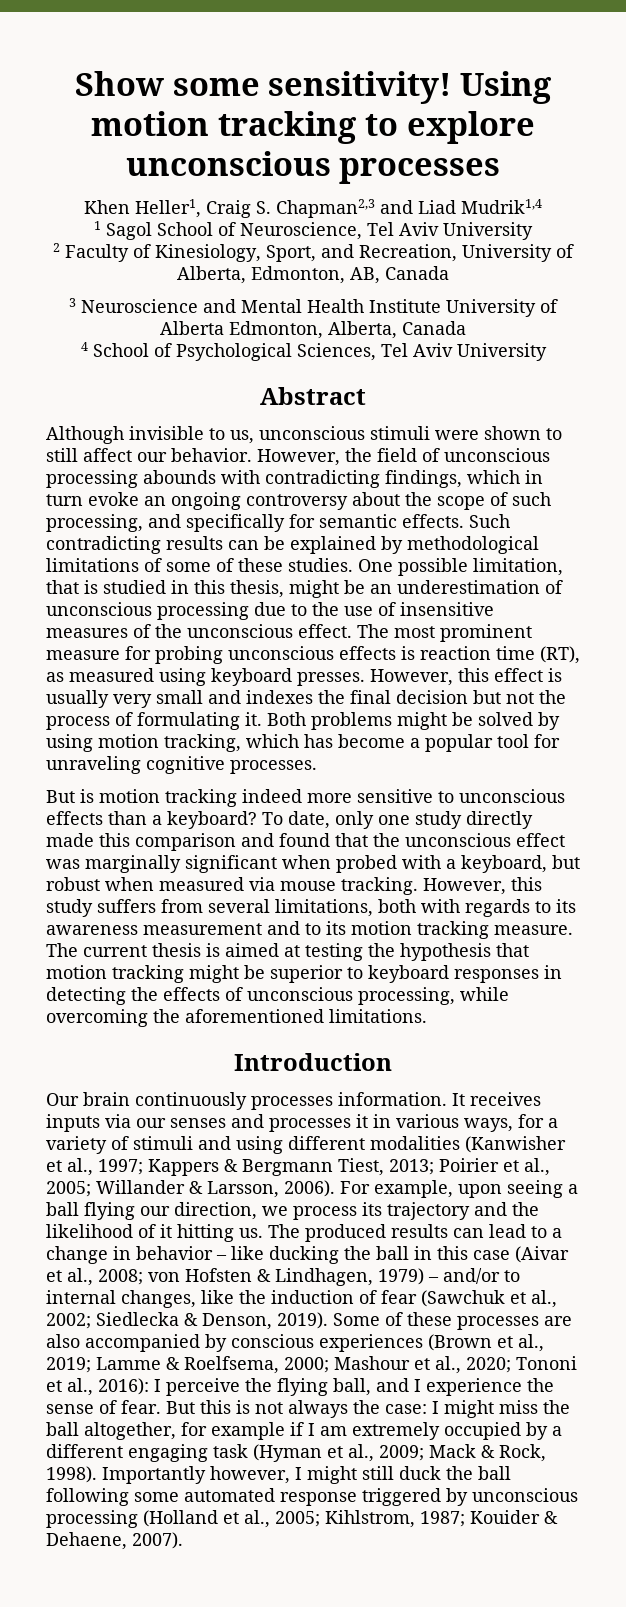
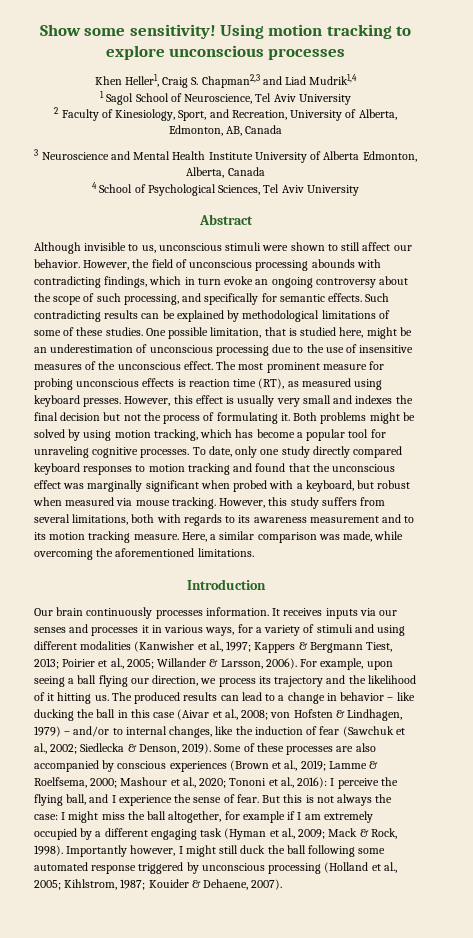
[171,580,284,598] in this thesis, -> [339,327,364,338] here,
[46,789,565,807] [46,811,257,829] // But is motion tracking indeed more sensitive to unconscious effects than a keyboard? -> (190, 453) none
[46,833,236,851] made this comparison -> [353,446,403,458] [34,463,230,475] compared keyboard responses to motion tracking
[46,943,529,961] [46,965,562,983] [46,987,455,1005] The current thesis is aimed at testing the hypothesis that motion tracking might be superior to keyboard responses in detecting the effects of unconscious processing, -> [181,531,373,543] Here, a similar comparison was made,

